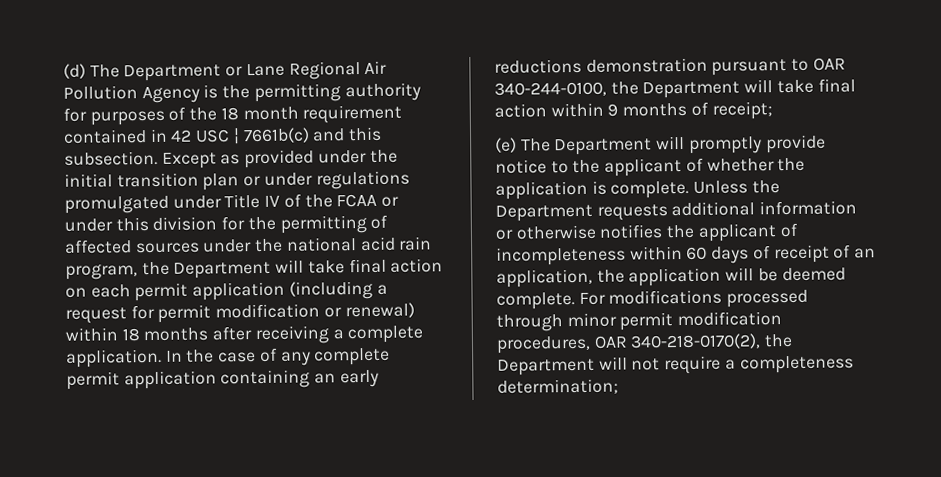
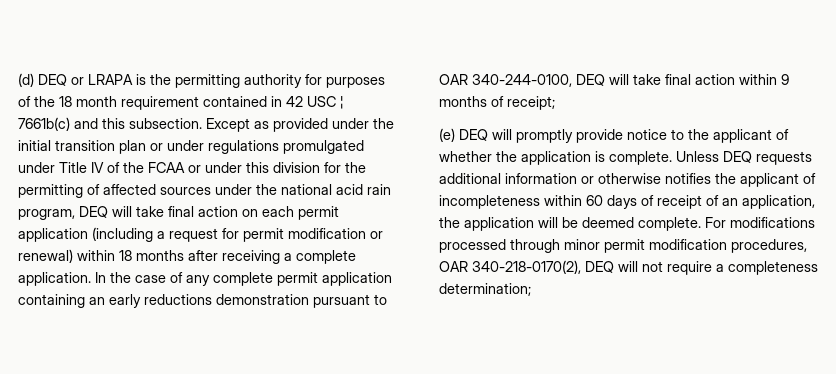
[89,60,388,82] [63,85,200,104] The Department or Lane Regional Air Pollution Agency -> [38,74,133,86] DEQ or LRAPA
[141,261,272,279] the Department -> [79,206,108,218] DEQ
[610,81,741,99] the Department -> [576,74,605,86] DEQ
[520,138,653,156] The Department -> [459,129,488,141] DEQ
[751,180,780,194] [495,204,593,222] the Department -> [723,151,752,163] DEQ
[764,333,794,348] [497,358,595,376] the Department -> [585,261,614,273] DEQ

